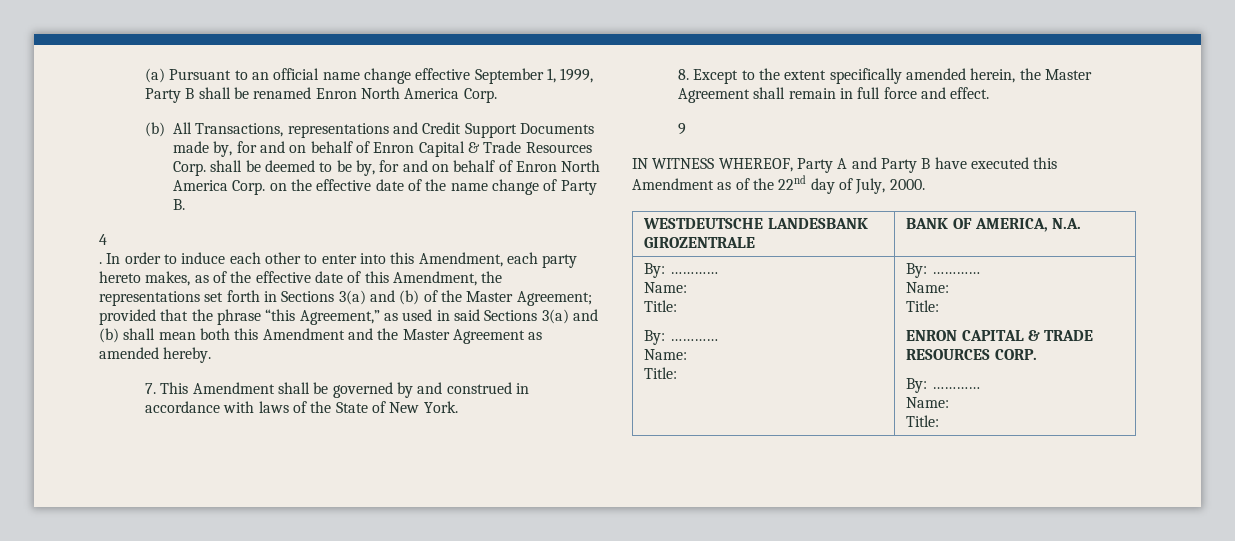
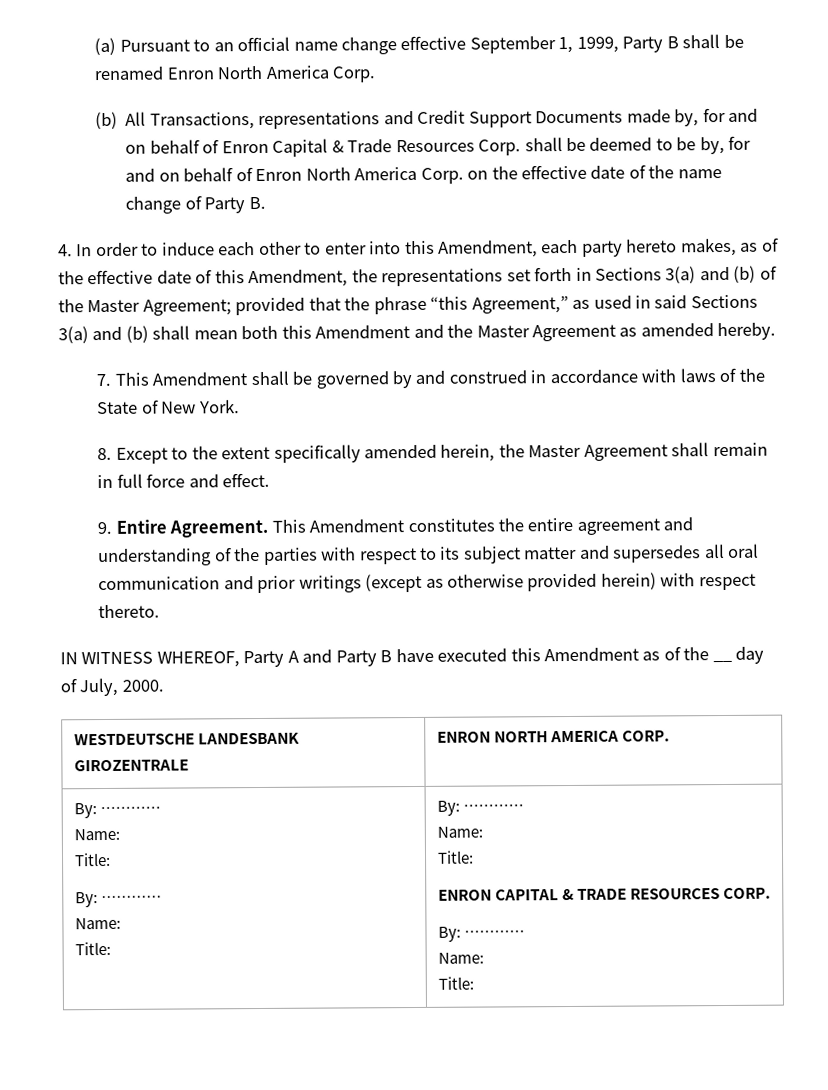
[99,234,107,245] [99,262,102,264] 4 // . -> [58,244,73,257] 4.
[677,123,686,135] 9 -> [97,517,694,538] [98,543,760,567] [98,572,756,594] [98,604,161,619] 9. Entire Agreement. This Amendment constitutes the entire agreement and understanding of the parties with respect to its subject matter and supersedes all oral communication and prior writings (except as otherwise provided herein) with respect thereto.
[778,175,807,190] 22nd -> [712,659,732,663] __
[906,218,1082,232] BANK OF AMERICA, N.A. -> [436,730,670,743] ENRON NORTH AMERICA CORP.

